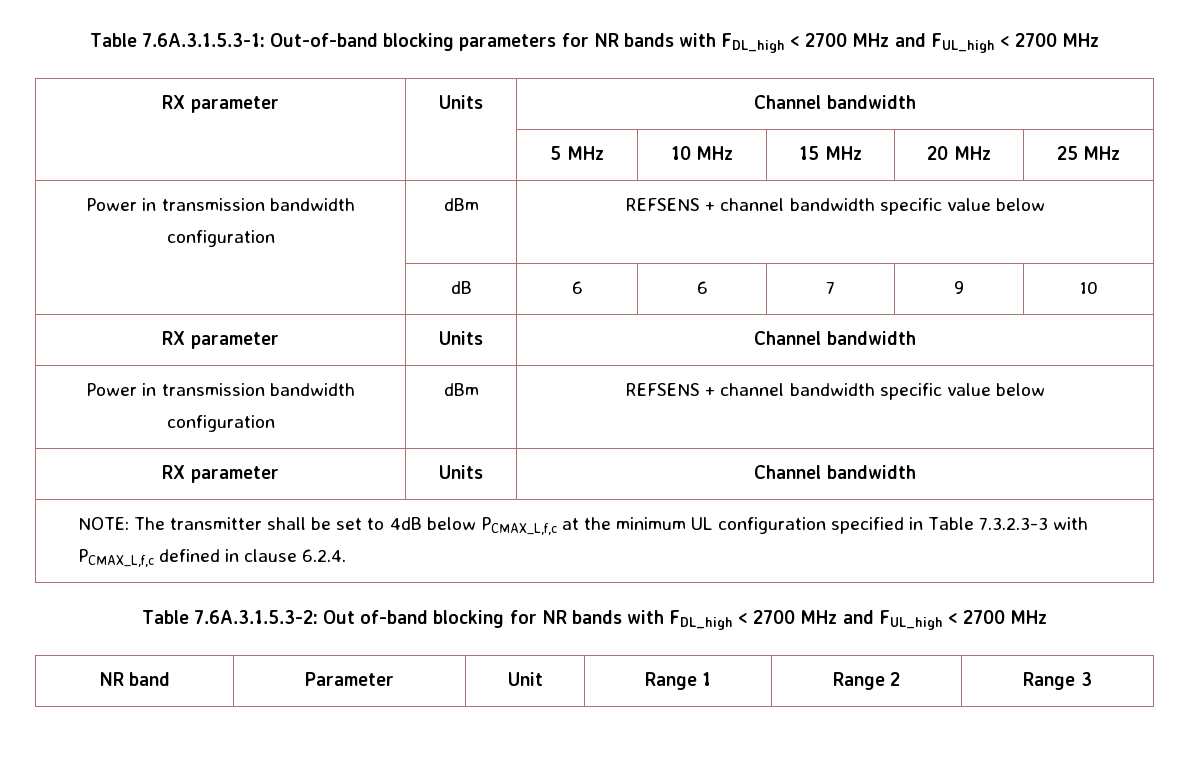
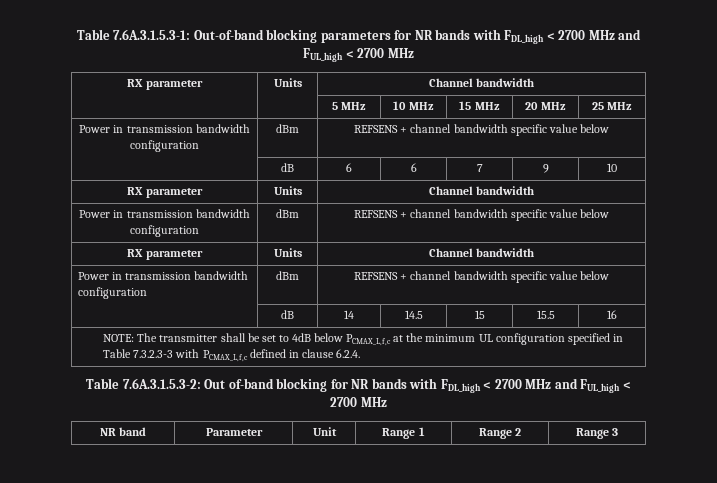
(916, 472) none -> [77,271,249,280] [77,287,147,299] [276,271,299,280] [354,271,609,283] [281,310,294,319] [344,310,354,319] [404,310,423,319] [474,310,485,319] [536,310,555,319] [607,310,617,319] // Power in transmission bandwidth configuration | dBm | REFSENS + channel bandwidth specific value below // | dB | 14 | 14.5 | 15 | 15.5 | 16

